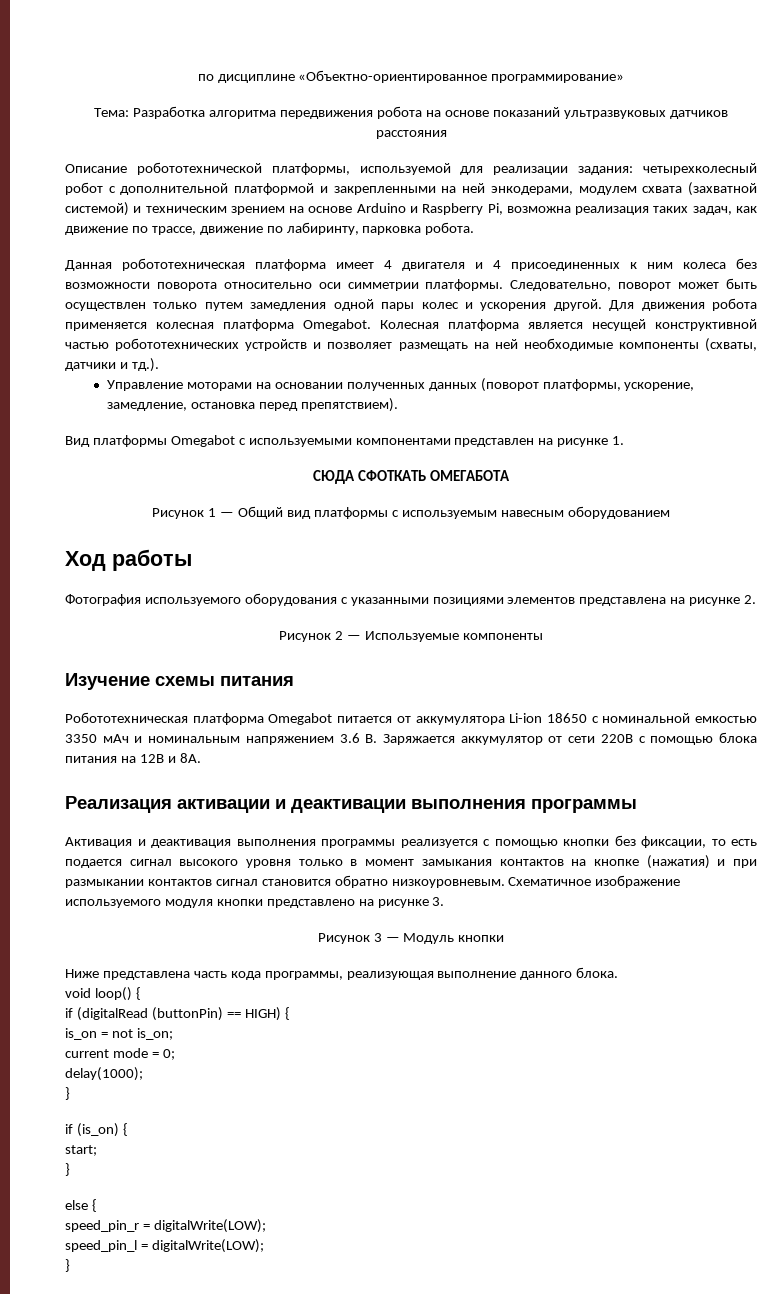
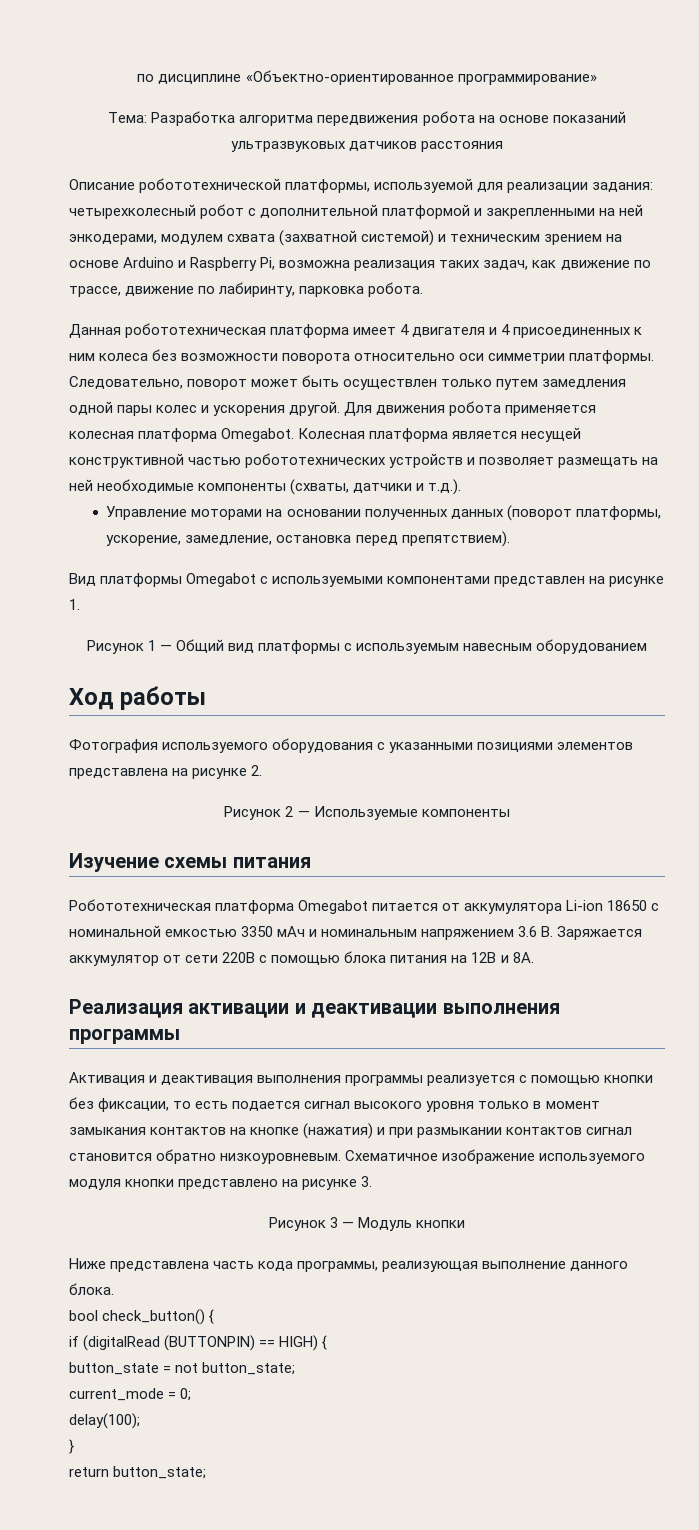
[131,358,159,372] тд.). -> [428,479,462,495] т.д.).
[313,470,510,484] // СЮДА СФОТКАТЬ ОМЕГАБОТА -> (80, 604) none
[65,987,132,1001] void loop() -> [69,1309,206,1325] bool check_button()
[151,1007,223,1021] (buttonPin) -> [164,1335,256,1351] (BUTTONPIN)
[65,1028,97,1040] is_on -> [69,1362,159,1375] button_state
[136,1028,173,1040] [65,1048,148,1058] is_on; // current mode -> [202,1362,296,1375] [69,1388,164,1401] button_state; // current_mode
[65,1067,143,1081] [65,1087,70,1100] [65,1123,128,1137] [65,1145,97,1156] [65,1163,70,1176] [65,1199,97,1212] [65,1219,266,1233] [65,1239,264,1253] [65,1259,70,1272] delay(1000); // } // if (is_on) { // start; // } // else { // speed_pin_r = digitalWrite(LOW); // speed_pin_l = digitalWrite(LOW); // } -> [69,1413,140,1429] [69,1439,74,1454] [69,1466,207,1479] delay(100); // } // return button_state;

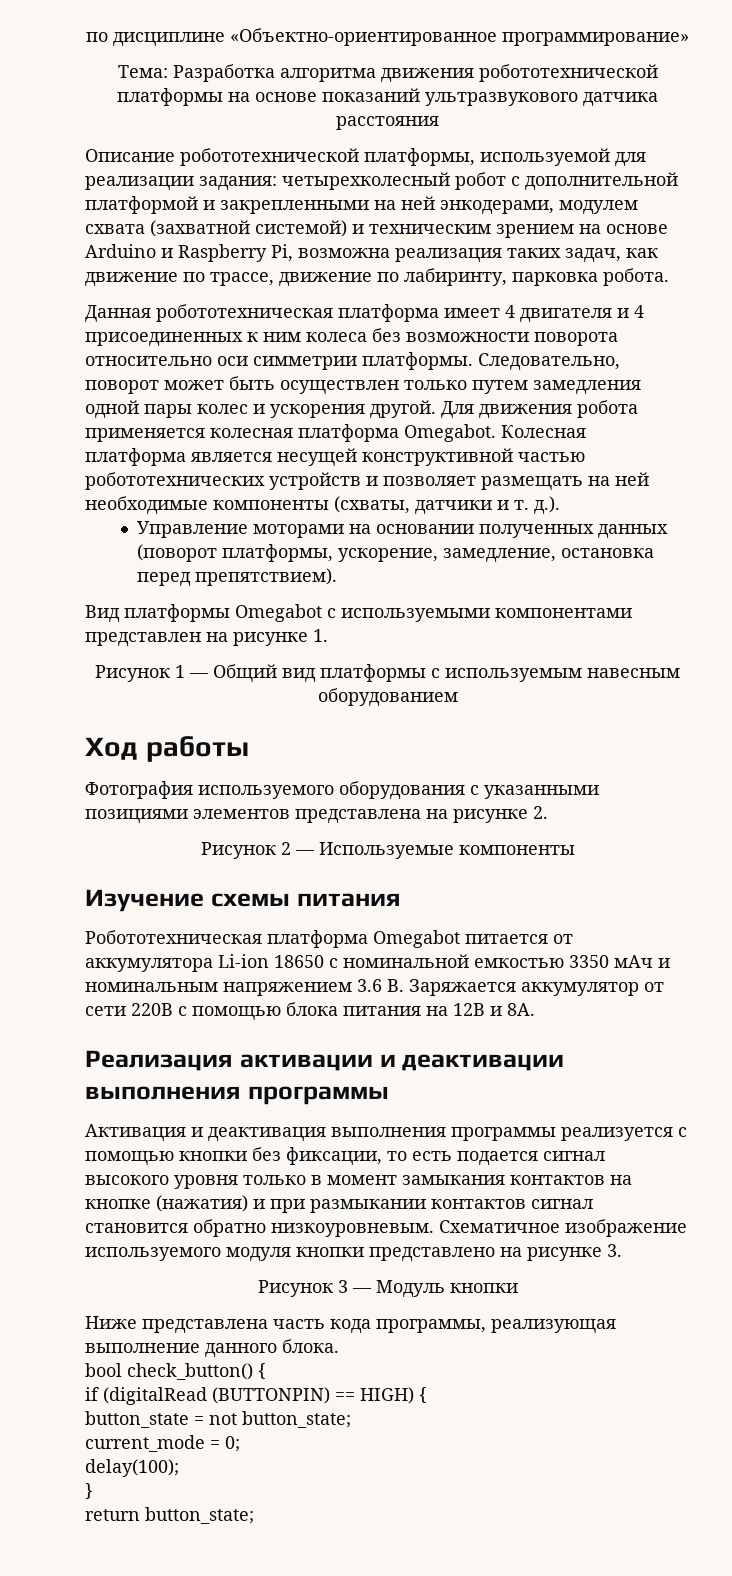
[317,111,475,126] передвижения робота -> [380,64,658,83] [117,88,223,106] движения робототехнической платформы
[230,141,417,152] ультразвуковых датчиков -> [425,92,658,107] ультразвукового датчика
[428,479,462,495] т.д.). -> [514,496,560,515] т. д.).

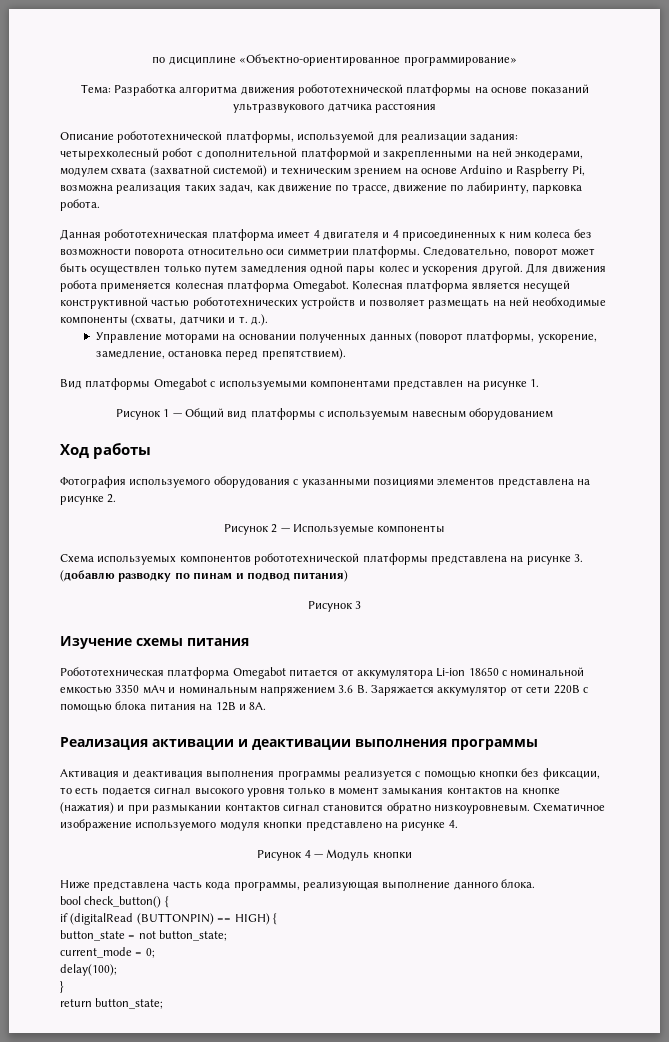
(575, 850) none -> [60,553,583,565] [60,570,349,582] [307,601,362,612] // Схема используемых компонентов робототехнической платформы представлена на рисунке 3. (добавлю разводку по пинам и подвод питания) // Рисунок 3
[607,1244,622,1257] [257,1280,348,1297] 3. // Рисунок 3 -> [448,820,458,828] [257,850,311,861] 4. // Рисунок 4

